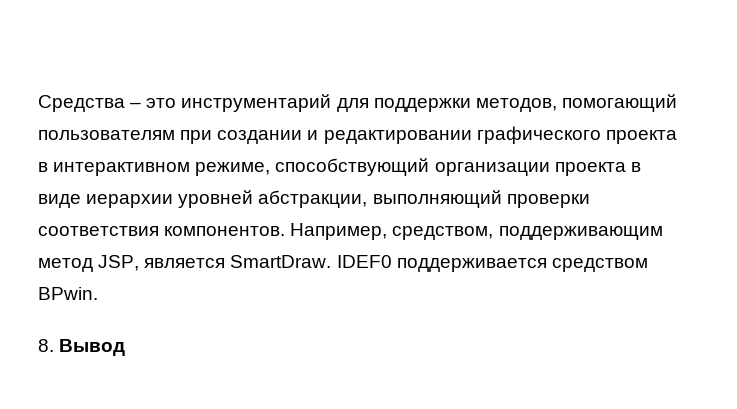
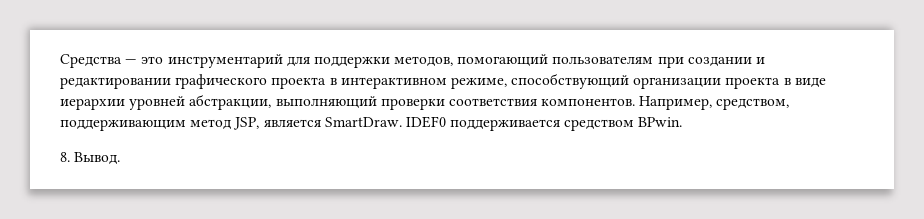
[130,102,142,108] – -> [125,59,138,64] —
[59,339,126,356] Вывод -> [74,152,121,165] Вывод.

